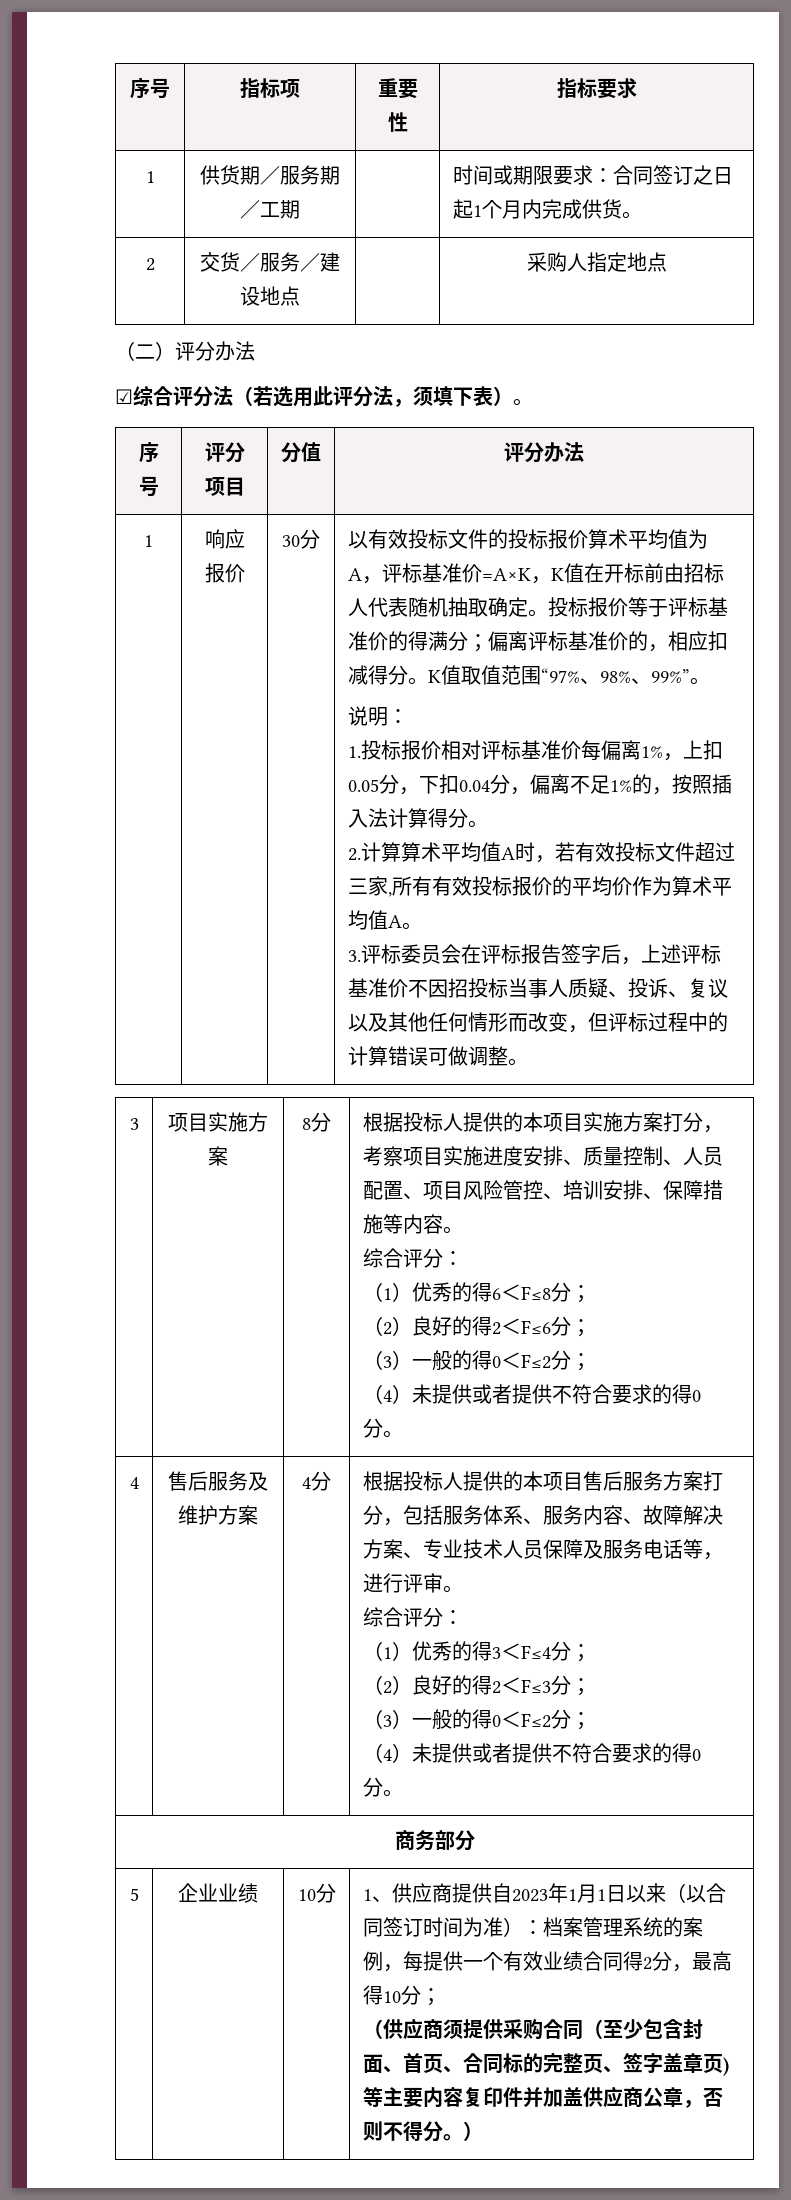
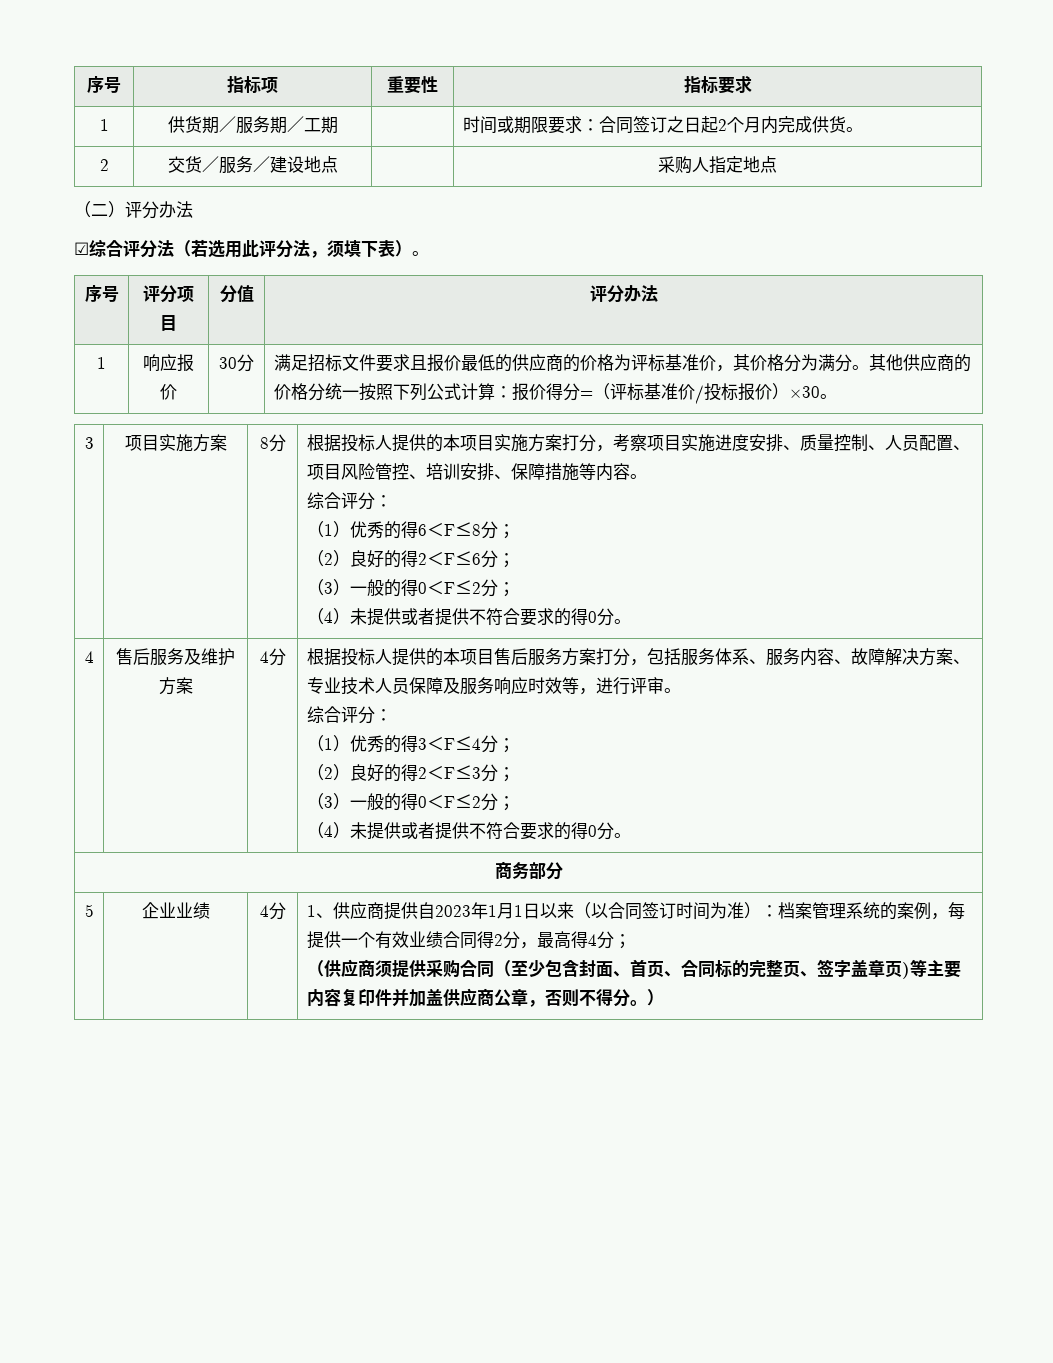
[472,205,482,217] 1 -> [717,119,727,131] 2
[347,529,708,549] [347,563,724,584] [347,597,728,617] [347,631,728,652] [347,665,710,685] [347,706,408,726] [347,740,723,761] [347,774,732,795] [347,808,488,828] [347,842,735,863] [347,876,732,897] [347,910,422,930] [347,944,721,965] [347,978,728,998] [347,1012,728,1033] [347,1046,508,1066] 以有效投标文件的投标报价算术平均值为A，评标基准价=A×K，K值在开标前由招标人代表随机抽取确定。投标报价等于评标基准价的得满分；偏离评标基准价的，相应扣减得分。K值取值范围“97%、98%、99%”。 // 说明： // 1.投标报价相对评标基准价每偏离1%，上扣0.05分，下扣0.04分，偏离不足1%的，按照插入法计算得分。 // 2.计算算术平均值A时，若有效投标文件超过三家,所有有效投标报价的平均价作为算术平均值A。 // 3.评标委员会在评标报告签字后，上述评标基准价不因招投标当事人质疑、投诉、复议以及其他任何情形而改变，但评标过程中的计算错误可做调整 -> [273,354,971,372] [273,383,820,404] 满足招标文件要求且报价最低的供应商的价格为评标基准价，其价格分为满分。其他供应商的价格分统一按照下列公式计算：报价得分=（评标基准价/投标报价）×30
[642,1539,683,1559] 电话 -> [493,677,562,695] 响应时效
[297,1889,316,1901] 10 -> [259,905,269,917] 4
[382,1991,401,2003] 10 -> [587,934,597,946] 4

